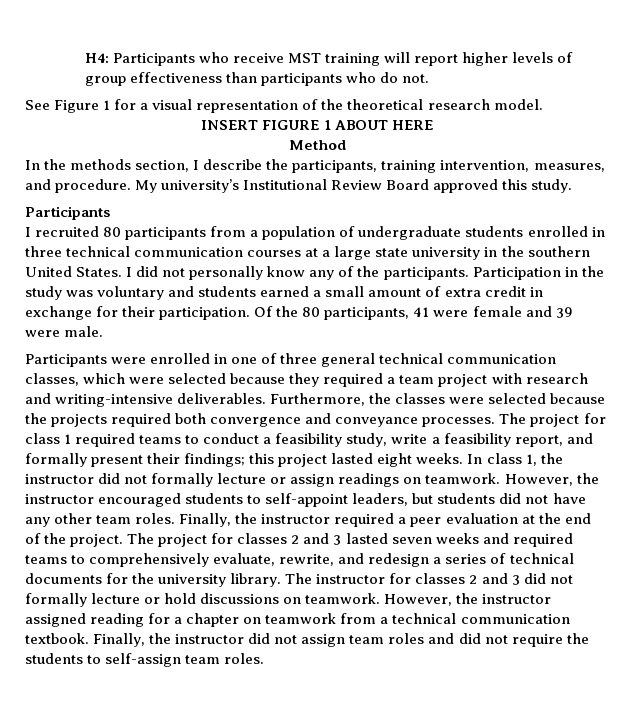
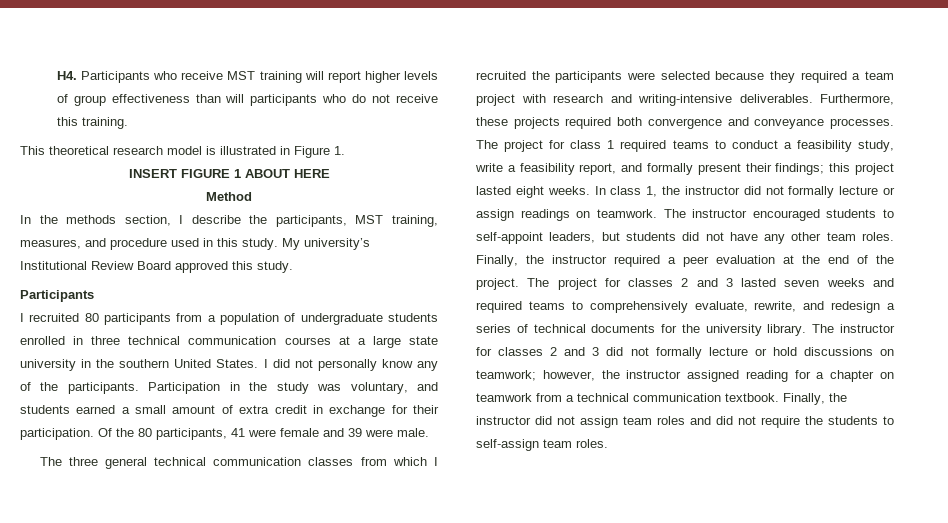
[84,53,109,63] H4: -> [56,71,77,80] H4.
(258, 77) none -> [225,94,245,103] will
[402,74,430,83] [25,99,543,113] not. // See Figure 1 for a visual representation of the theoretical research model. -> [372,94,438,103] [56,117,128,129] [20,146,345,158] not receive this training. // This theoretical research model is illustrated in Figure 1.
[381,160,605,173] [25,179,132,193] training intervention, measures, and procedure. -> [355,215,438,227] [20,238,278,250] MST training, measures, and procedure used in this study.
[97,286,165,300] voluntary -> [350,382,408,394] voluntary,
[25,353,557,367] [25,373,126,386] Participants were enrolled in one of three general technical communication classes, which -> [39,457,438,469] [476,71,623,83] The three general technical communication classes from which I recruited the participants
[369,393,606,404] [25,413,47,424] the classes were selected because the -> [476,117,508,126] these
[504,473,599,486] However, the -> [663,209,686,218] The
[305,593,453,606] teamwork. However, -> [476,370,595,381] teamwork; however,

